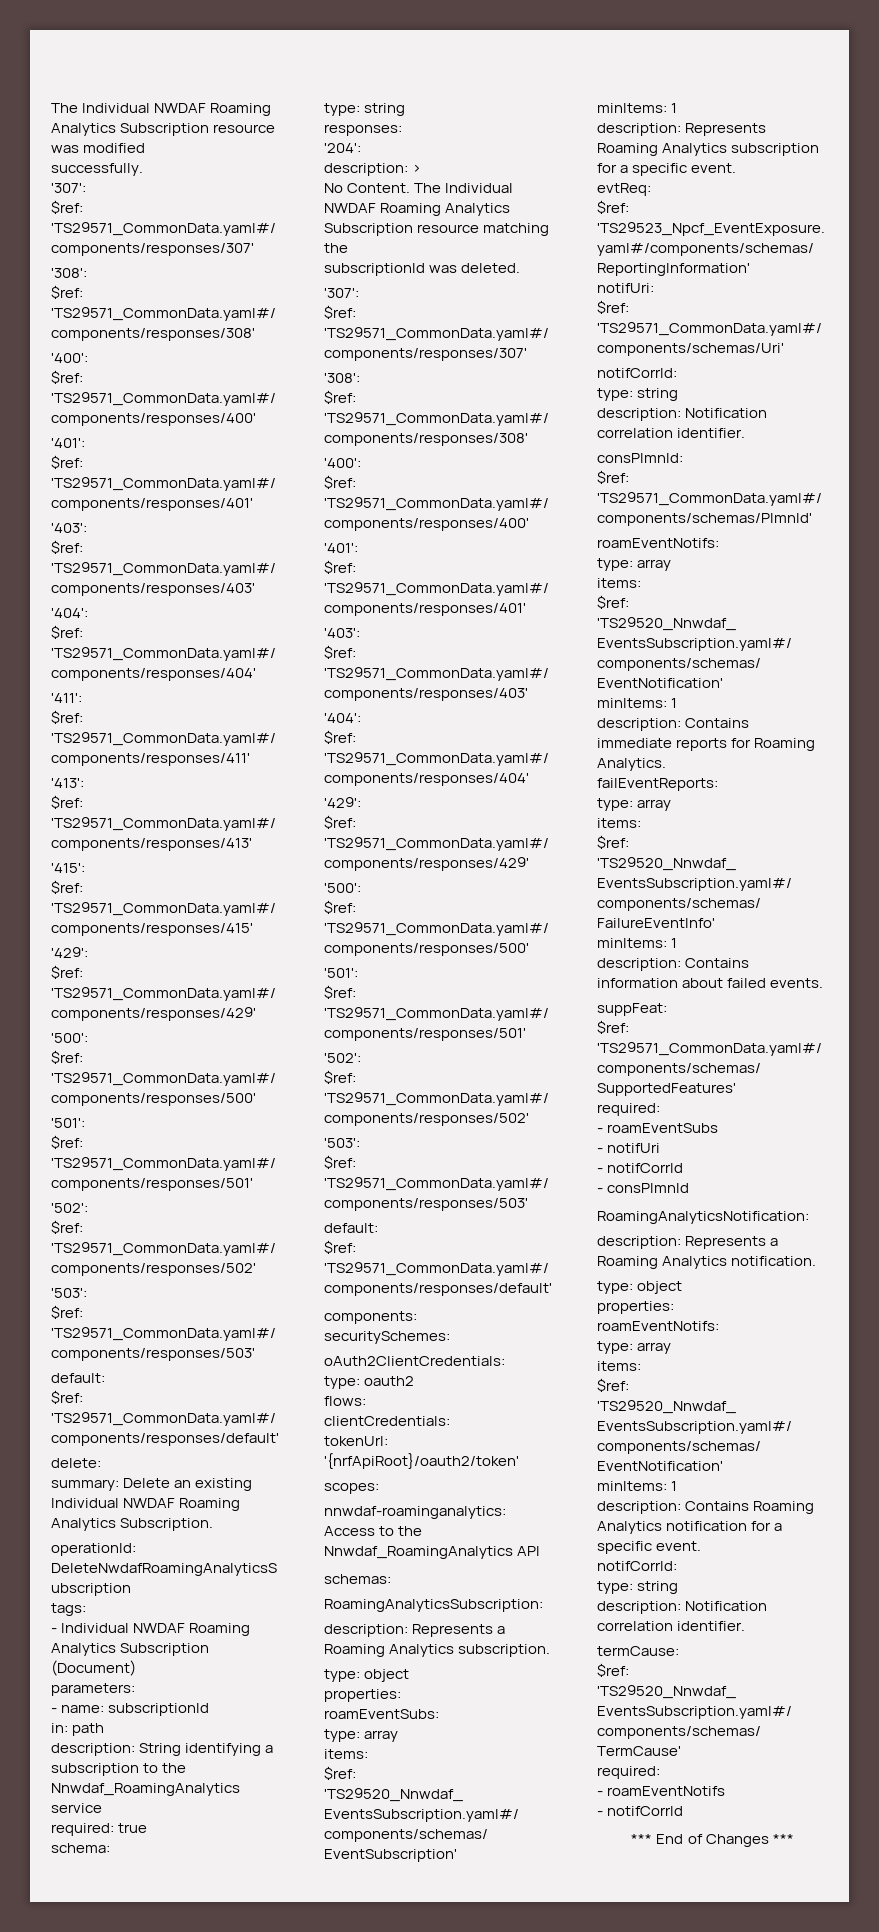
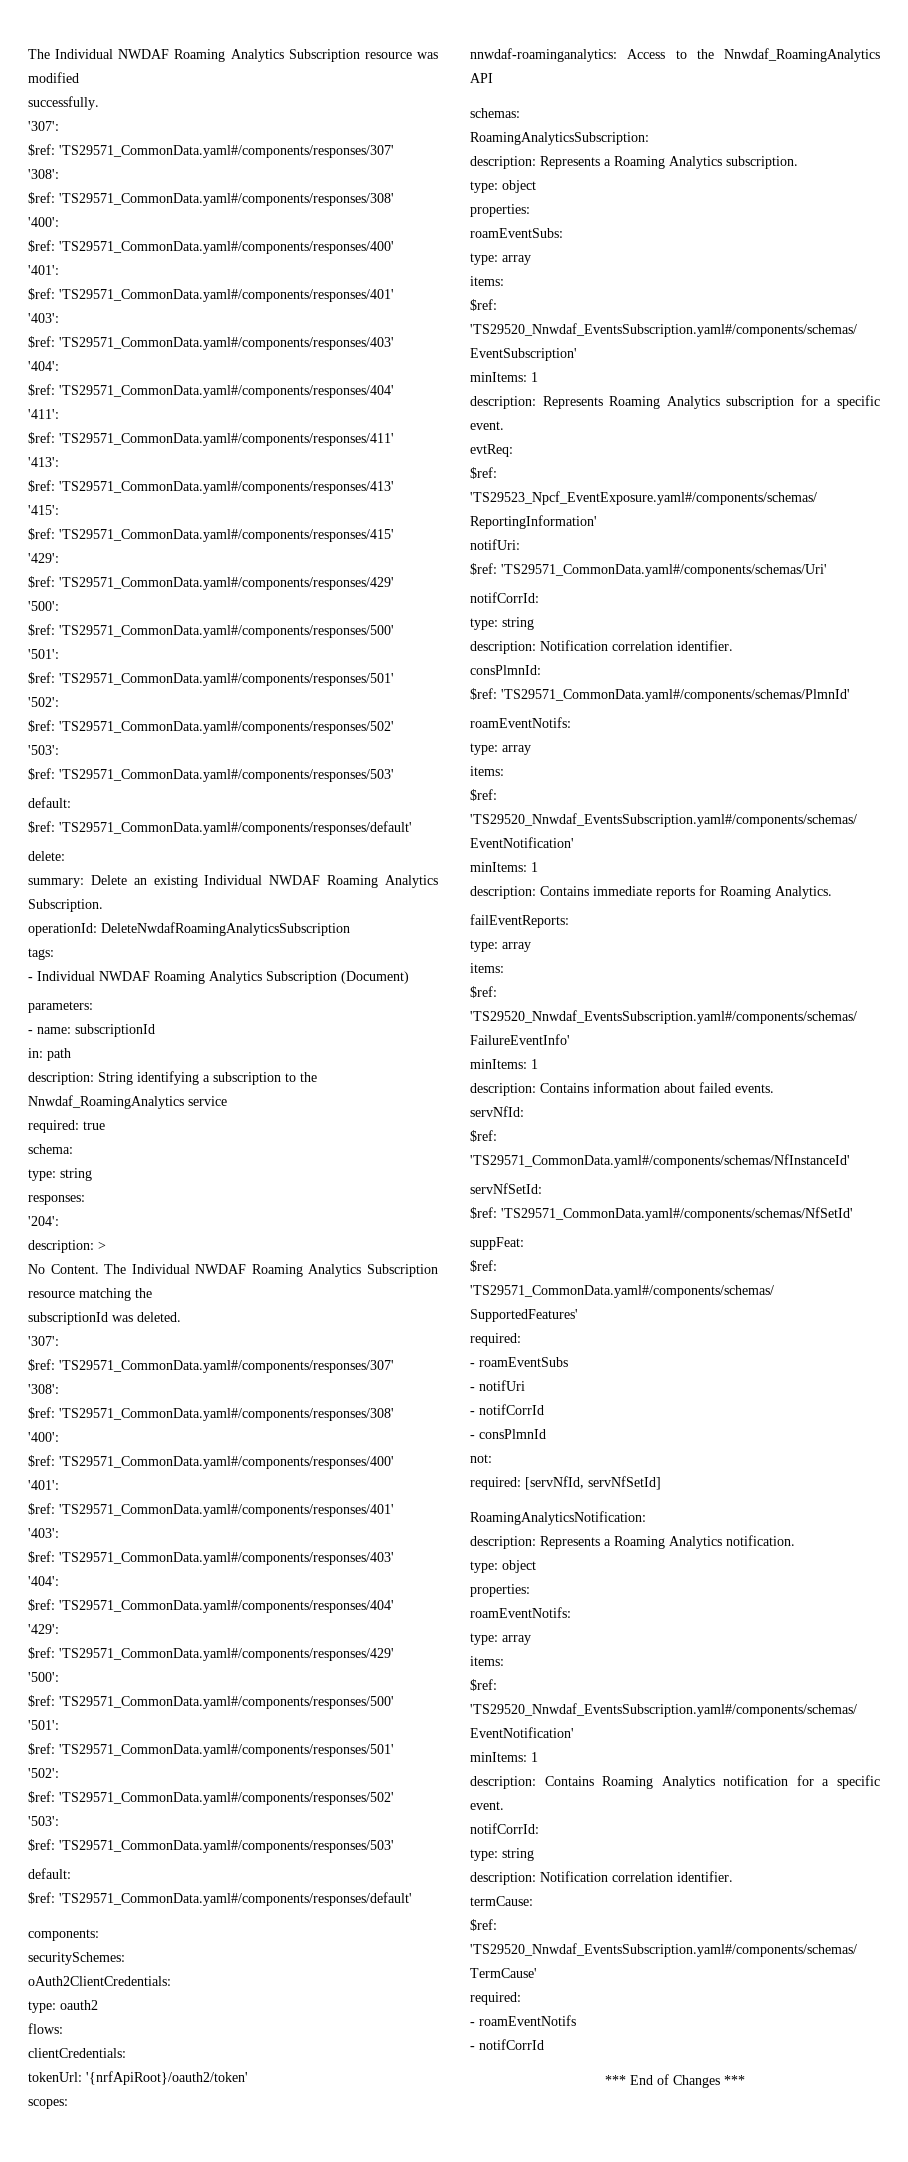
(824, 983) none -> [470,1106,524,1117] [470,1130,497,1142] [470,1154,850,1168] [470,1183,542,1194] [470,1207,853,1221] // servNfId: // $ref: 'TS29571_CommonData.yaml#/components/schemas/NfInstanceId' // servNfSetId: // $ref: 'TS29571_CommonData.yaml#/components/schemas/NfSetId'
(690, 1188) none -> [470,1454,492,1463] [470,1476,661,1490] // not: // required: [servNfId, servNfSetId]

